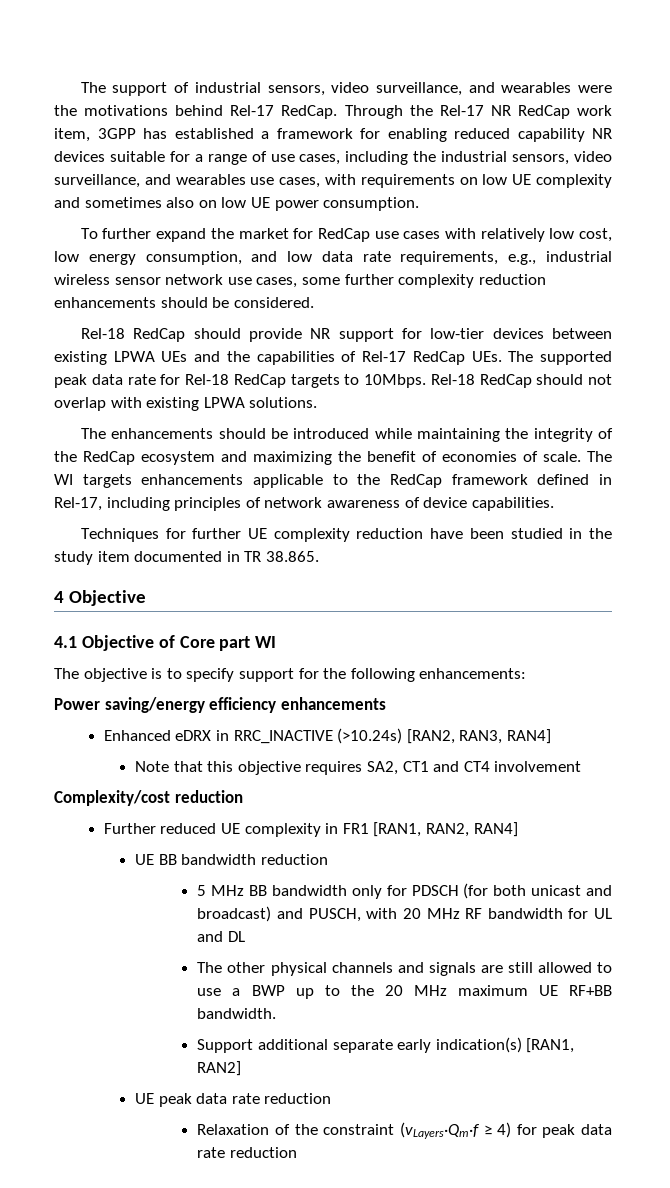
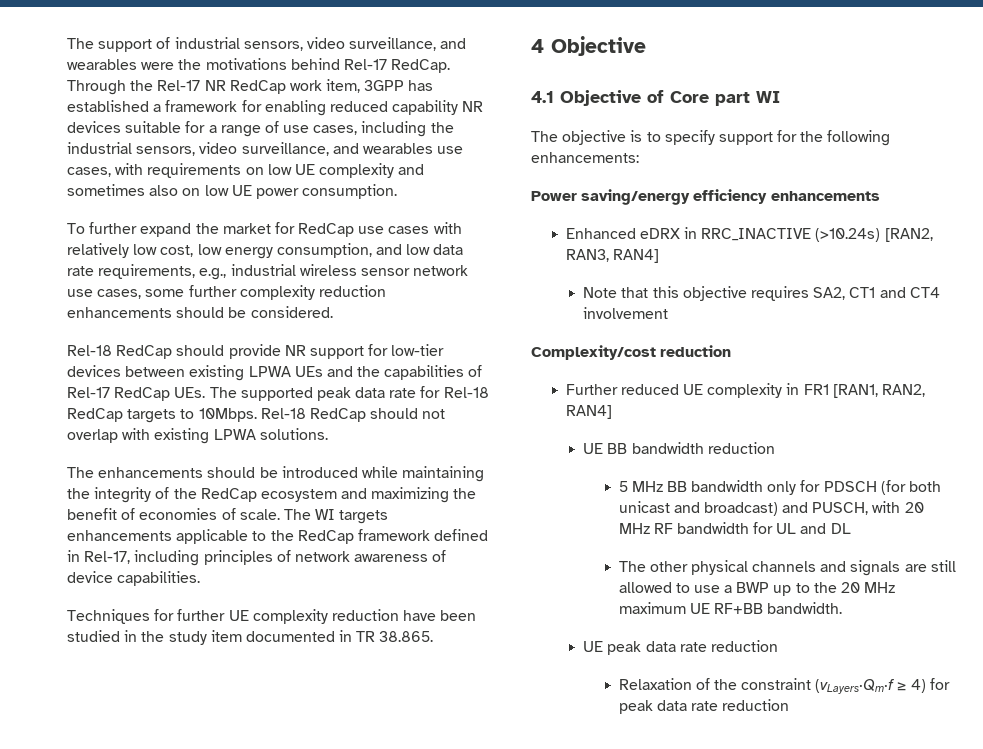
[197,1037,575,1053] [197,1061,242,1076] // Support additional separate early indication(s) [RAN1, RAN2] -> (843, 608) none

